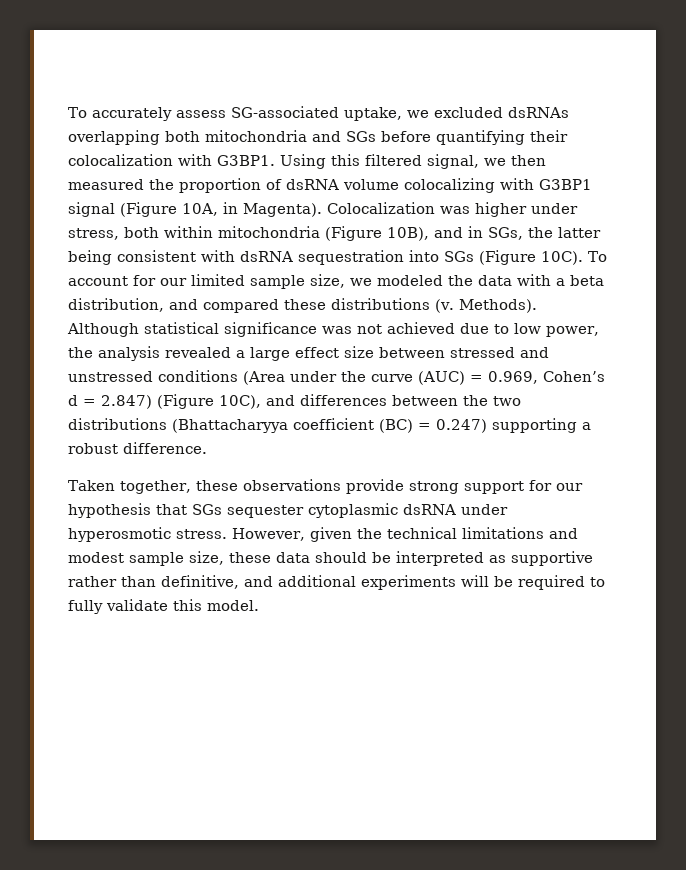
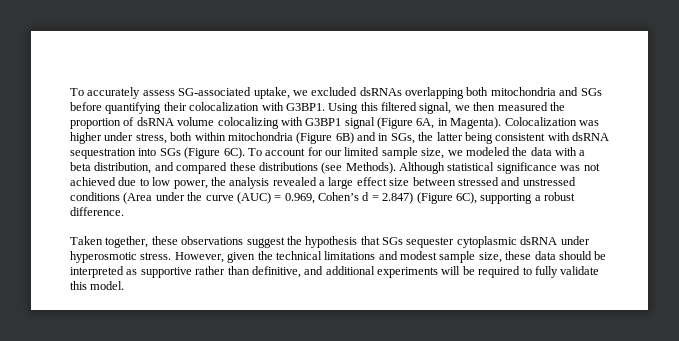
[182,203,218,216] 10A, -> [416,118,435,129] 6A,
[387,227,429,241] 10B), -> [335,132,354,144] 6B)
[541,251,583,265] 10C). -> [223,147,245,159] 6C).
[435,299,454,313] (v. -> [321,162,343,174] (see
[219,394,521,409] [68,418,487,433] 10C), and differences between the two distributions (Bhattacharyya coefficient (BC) = 0.247) -> [455,192,477,204] 6C),
[345,479,583,494] provide strong support for our -> [246,236,302,248] suggest the

